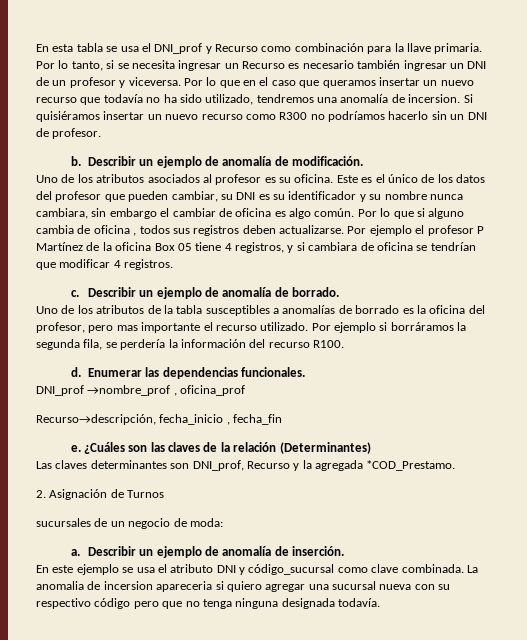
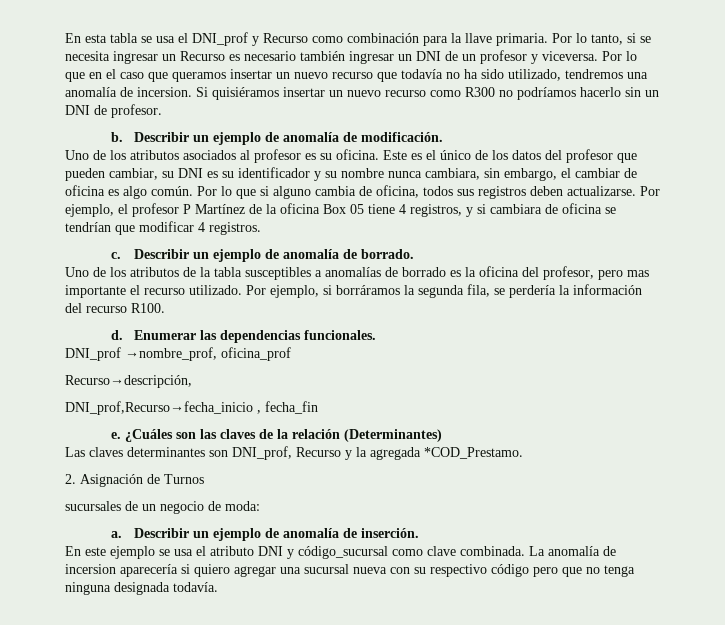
[109,208,157,219] embargo -> [504,168,557,181] embargo,
[93,225,137,236] oficina , -> [376,185,419,198] oficina,
[369,225,412,236] ejemplo -> [65,204,114,217] ejemplo,
[334,322,376,333] ejemplo -> [270,285,319,298] ejemplo,
[87,385,177,396] →nombre_prof , -> [125,347,217,361] →nombre_prof,
[159,414,224,425] fecha_inicio -> [65,401,253,415] // DNI_prof,Recurso→fecha_inicio
[36,581,84,590] anomalia -> [548,546,600,556] anomalía
[156,581,213,592] apareceria -> [120,564,178,577] aparecería

